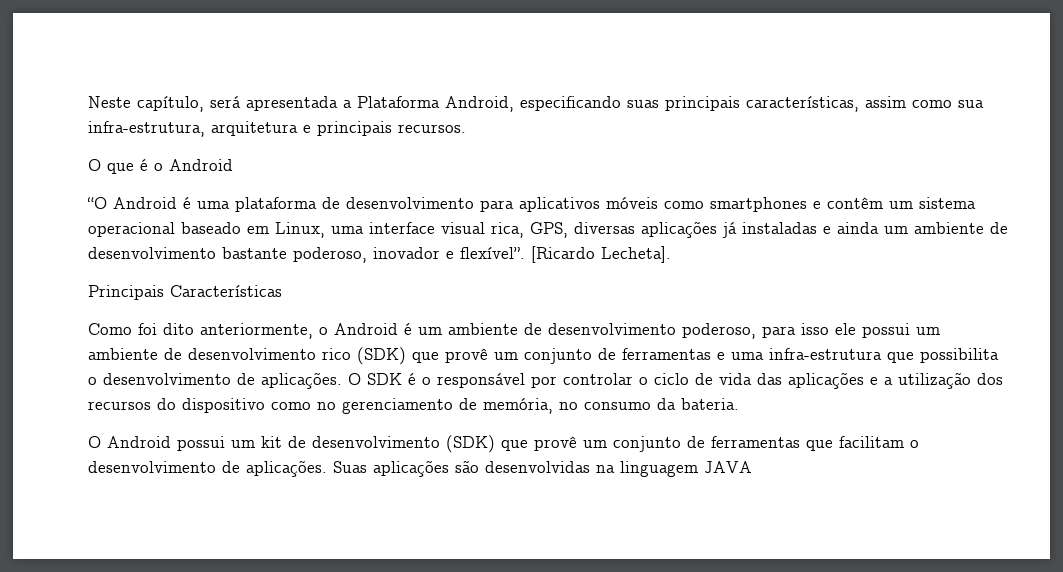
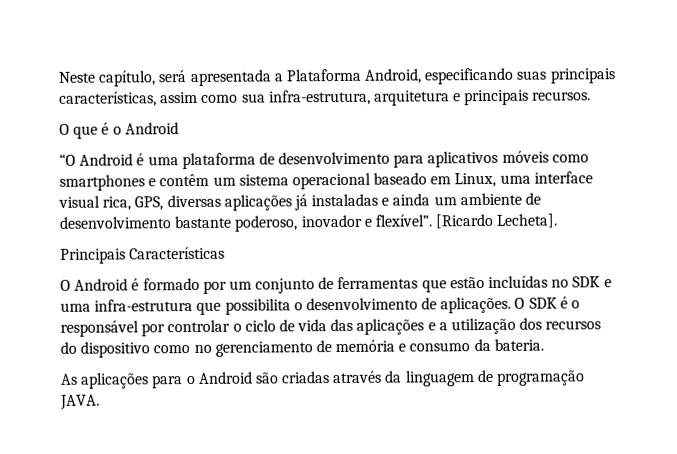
[88,323,940,339] [88,347,711,365] Como foi dito anteriormente, o Android é um ambiente de desenvolvimento poderoso, para isso ele possui um ambiente de desenvolvimento rico (SDK) que provê um conjunto de ferramentas -> [60,275,601,294] O Android é formado por um conjunto de ferramentas que estão incluídas no SDK
[483,398,578,414] memória, no -> [335,339,407,353] memória e
[88,435,919,453] [88,460,752,477] O Android possui um kit de desenvolvimento (SDK) que provê um conjunto de ferramentas que facilitam o desenvolvimento de aplicações. Suas aplicações são desenvolvidas na linguagem JAVA -> [60,369,586,389] [60,394,100,410] As aplicações para o Android são criadas através da linguagem de programação JAVA.

